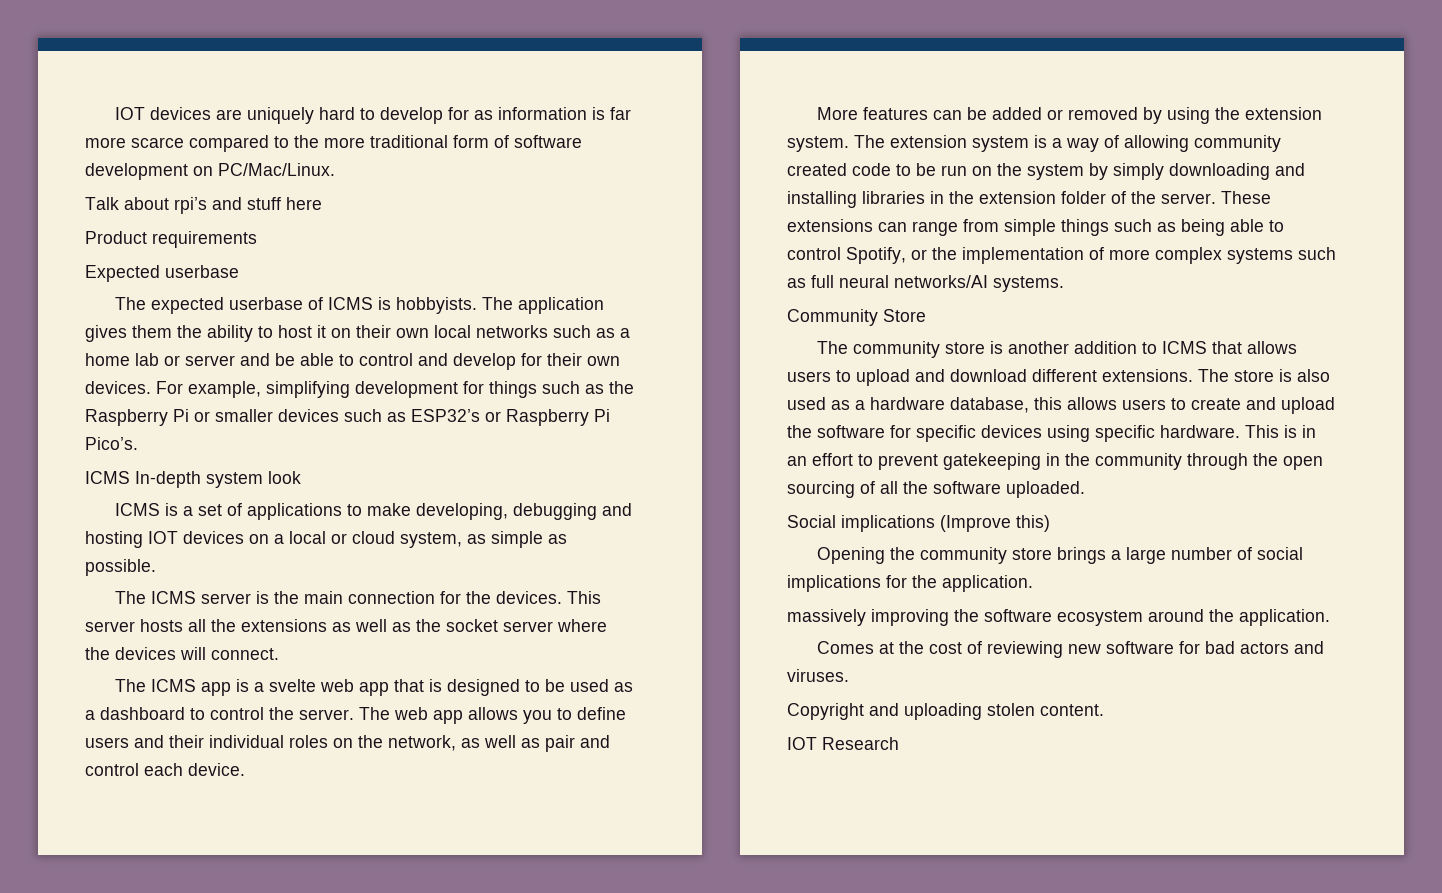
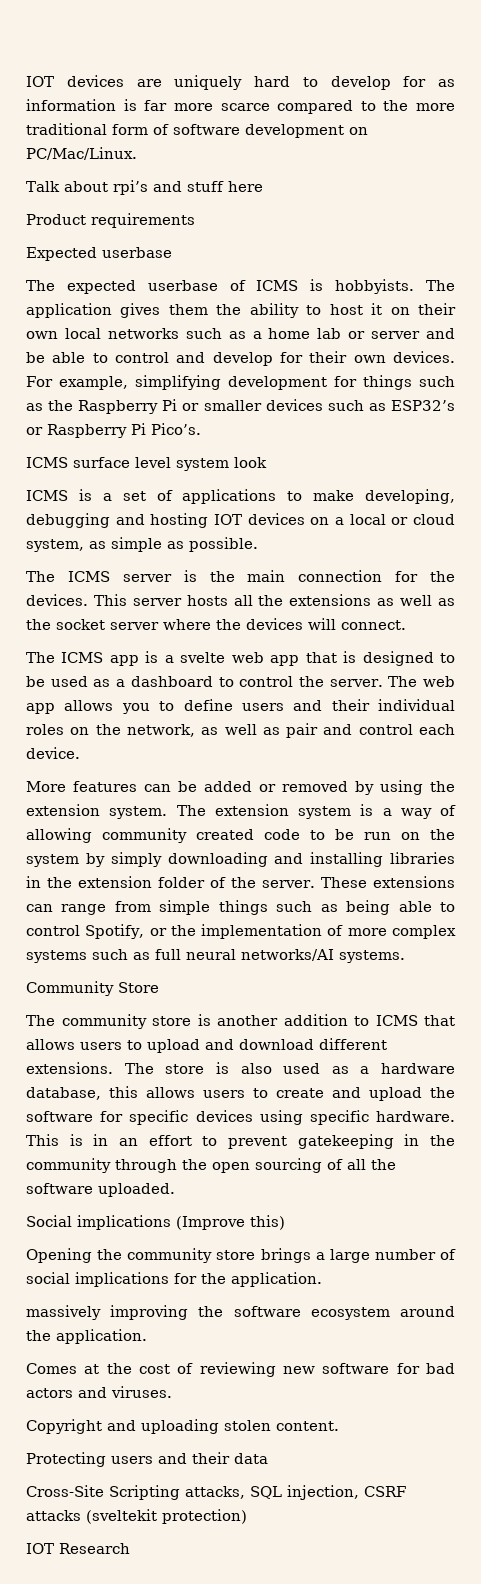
[135,471,201,488] In-depth -> [73,457,171,468] surface level
(1104, 710) none -> [26,1452,268,1467] [26,1485,406,1500] [26,1509,247,1524] // Protecting users and their data // Cross-Site Scripting attacks, SQL injection, CSRF attacks (sveltekit protection)

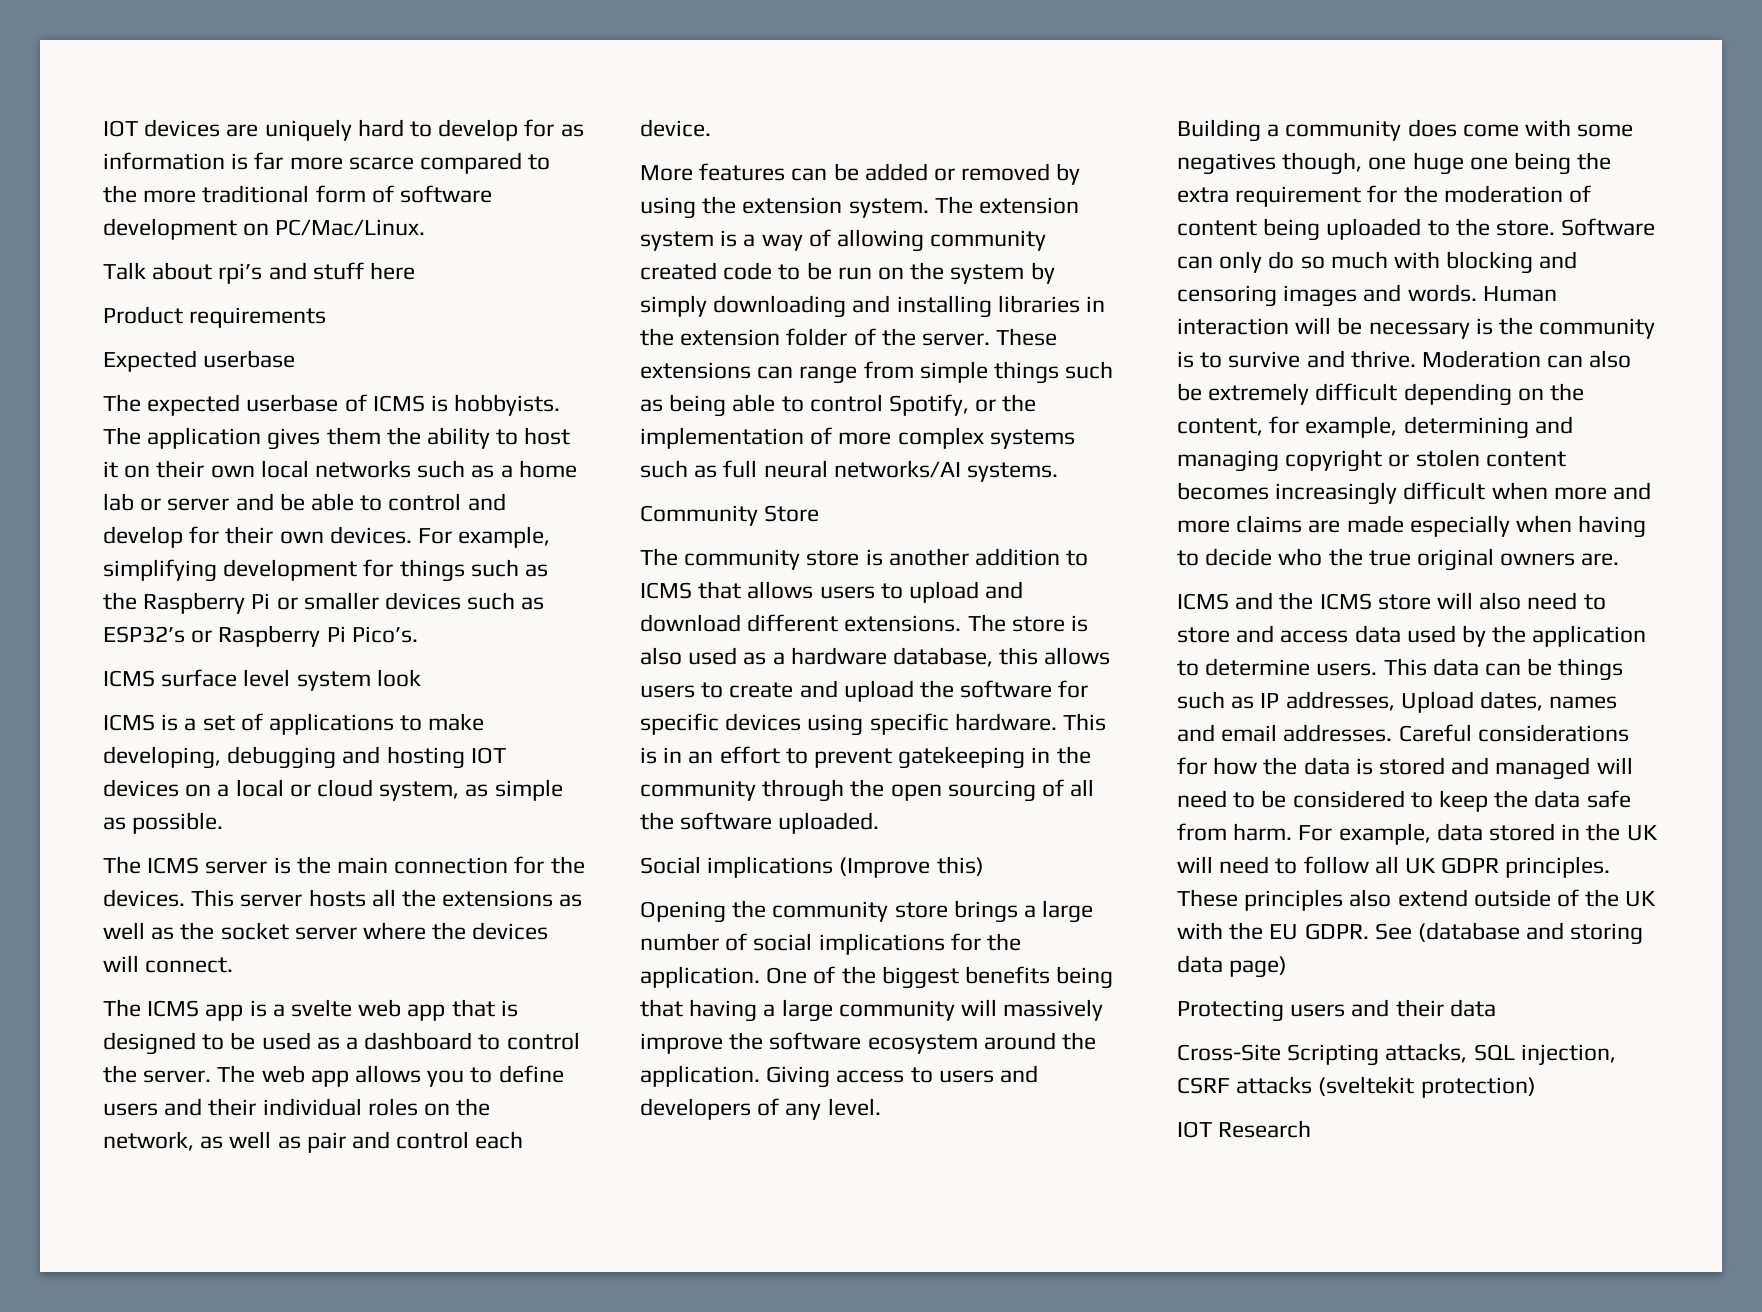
[26,1305,189,1320] // massively improving -> [766,966,1114,989] [640,999,1104,1022] [640,1033,723,1054] One of the biggest benefits being that having a large community will massively improve
[26,1362,455,1377] [26,1386,172,1398] [26,1419,339,1434] // Comes at the cost of reviewing new software for bad actors and viruses. // Copyright and uploading stolen content. -> [766,1065,1039,1088] [640,1098,881,1120] [1177,119,1634,142] [1177,152,1612,175] [1177,185,1592,207] [1177,218,1656,241] [1177,251,1578,274] [1177,284,1557,307] [1177,317,1656,339] [1177,350,1632,368] [1177,383,1585,406] [1177,416,1573,439] [1177,449,1566,472] [1177,482,1652,505] [1177,515,1647,538] [1177,548,1620,571] [1177,592,1606,610] [1177,625,1647,647] [1177,658,1624,681] [1177,691,1618,713] [1177,724,1629,742] [1177,757,1633,780] [1177,790,1631,812] [1177,823,1658,845] [1177,856,1611,878] [1177,889,1657,911] [1177,922,1644,945] [1177,955,1288,978] Giving access to users and developers of any level. // Building a community does come with some negatives though, one huge one being the extra requirement for the moderation of content being uploaded to the store. Software can only do so much with blocking and censoring images and words. Human interaction will be necessary is the community is to survive and thrive. Moderation can also be extremely difficult depending on the content, for example, determining and managing copyright or stolen content becomes increasingly difficult when more and more claims are made especially when having to decide who the true original owners are. // ICMS and the ICMS store will also need to store and access data used by the application to determine users. This data can be things such as IP addresses, Upload dates, names and email addresses. Careful considerations for how the data is stored and managed will need to be considered to keep the data safe from harm. For example, data stored in the UK will need to follow all UK GDPR principles. These principles also extend outside of the UK with the EU GDPR. See (database and storing data page)

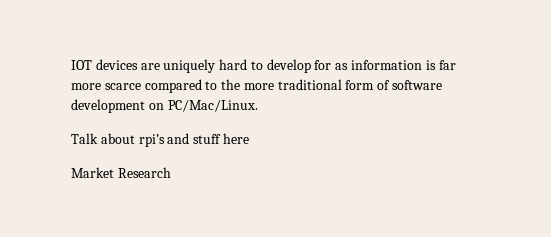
[103,306,327,328] [103,350,296,372] [103,394,561,416] [103,427,571,450] [103,460,577,478] [103,493,506,511] [103,526,551,548] [103,559,549,582] [103,592,545,614] [103,625,418,647] [103,669,421,691] [103,713,485,735] [103,746,506,769] [103,779,563,801] [103,812,224,834] [103,856,585,874] [103,889,583,907] [103,922,549,940] [103,955,234,973] [103,999,518,1021] [103,1032,580,1055] [103,1065,564,1087] [103,1098,491,1116] [103,1131,524,1153] [640,119,711,137] [640,163,1081,185] [640,196,1080,219] [640,229,1047,252] [640,262,1055,284] [640,295,1106,318] [640,328,1058,346] [640,361,1114,384] [640,394,1037,417] [640,427,1075,449] [640,460,1059,482] [640,505,820,526] [640,548,1089,570] [640,581,1024,603] [640,614,1089,632] [640,647,1111,667] [640,680,1089,702] [640,713,1107,736] [640,746,1091,769] [640,779,1095,802] [640,812,880,834] [640,856,984,878] [640,900,1094,923] [640,933,1022,955] [640,966,1114,989] [640,999,1104,1022] [640,1032,1097,1054] [640,1065,1039,1088] [640,1098,881,1120] [1177,119,1634,142] [1177,152,1612,175] [1177,185,1592,207] [1177,218,1656,241] [1177,251,1578,274] [1177,284,1557,307] [1177,317,1656,339] [1177,350,1632,368] [1177,383,1585,406] [1177,416,1573,439] [1177,449,1566,472] [1177,482,1652,505] [1177,515,1647,538] [1177,548,1620,571] [1177,592,1606,610] [1177,625,1647,647] [1177,658,1624,681] [1177,691,1618,713] [1177,724,1629,742] [1177,757,1633,780] [1177,790,1631,812] [1177,823,1658,845] [1177,856,1611,878] [1177,889,1657,911] [1177,922,1644,945] [1177,955,1288,978] [1177,999,1496,1022] [1177,1043,1616,1066] [1177,1076,1536,1098] [1177,1121,1212,1138] Product requirements // Expected userbase // The expected userbase of ICMS is hobbyists. The application gives them the ability to host it on their own local networks such as a home lab or server and be able to control and develop for their own devices. For example, simplifying development for things such as the Raspberry Pi or smaller devices such as ESP32’s or Raspberry Pi Pico’s. // ICMS surface level system look // ICMS is a set of applications to make developing, debugging and hosting IOT devices on a local or cloud system, as simple as possible. // The ICMS server is the main connection for the devices. This server hosts all the extensions as well as the socket server where the devices will connect. // The ICMS app is a svelte web app that is designed to be used as a dashboard to control the server. The web app allows you to define users and their individual roles on the network, as well as pair and control each device. // More features can be added or removed by using the extension system. The extension system is a way of allowing community created code to be run on the system by simply downloading and installing libraries in the extension folder of the server. These extensions can range from simple things such as being able to control Spotify, or the implementation of more complex systems such as full neural networks/AI systems. // Community Store // The community store is another addition to ICMS that allows users to upload and download different extensions. The store is also used as a hardware database, this allows users to create and upload the software for specific devices using specific hardware. This is in an effort to prevent gatekeeping in the community through the open sourcing of all the software uploaded. // Social implications (Improve this) // Opening the community store brings a large number of social implications for the application. One of the biggest benefits being that having a large community will massively improve the software ecosystem around the application. Giving access to users and developers of any level. // Building a community does come with some negatives though, one huge one being the extra requirement for the moderation of content being uploaded to the store. Software can only do so much with blocking and censoring images and words. Human interaction will be necessary is the community is to survive and thrive. Moderation can also be extremely difficult depending on the content, for example, determining and managing copyright or stolen content becomes increasingly difficult when more and more claims are made especially when having to decide who the true original owners are. // ICMS and the ICMS store will also need to store and access data used by the application to determine users. This data can be things such as IP addresses, Upload dates, names and email addresses. Careful considerations for how the data is stored and managed will need to be considered to keep the data safe from harm. For example, data stored in the UK will need to follow all UK GDPR principles. These principles also extend outside of the UK with the EU GDPR. See (database and storing data page) // Protecting users and their data // Cross-Site Scripting attacks, SQL injection, CSRF attacks (sveltekit protection) // IOT -> [71,167,114,178] Market

